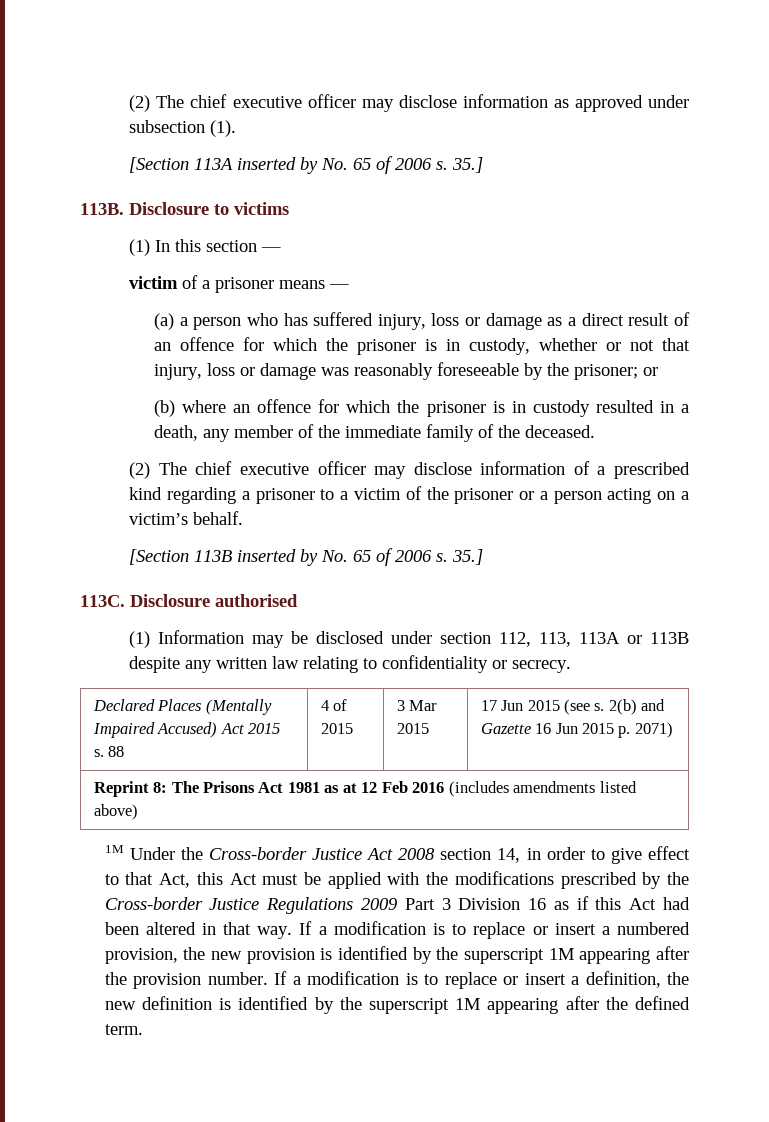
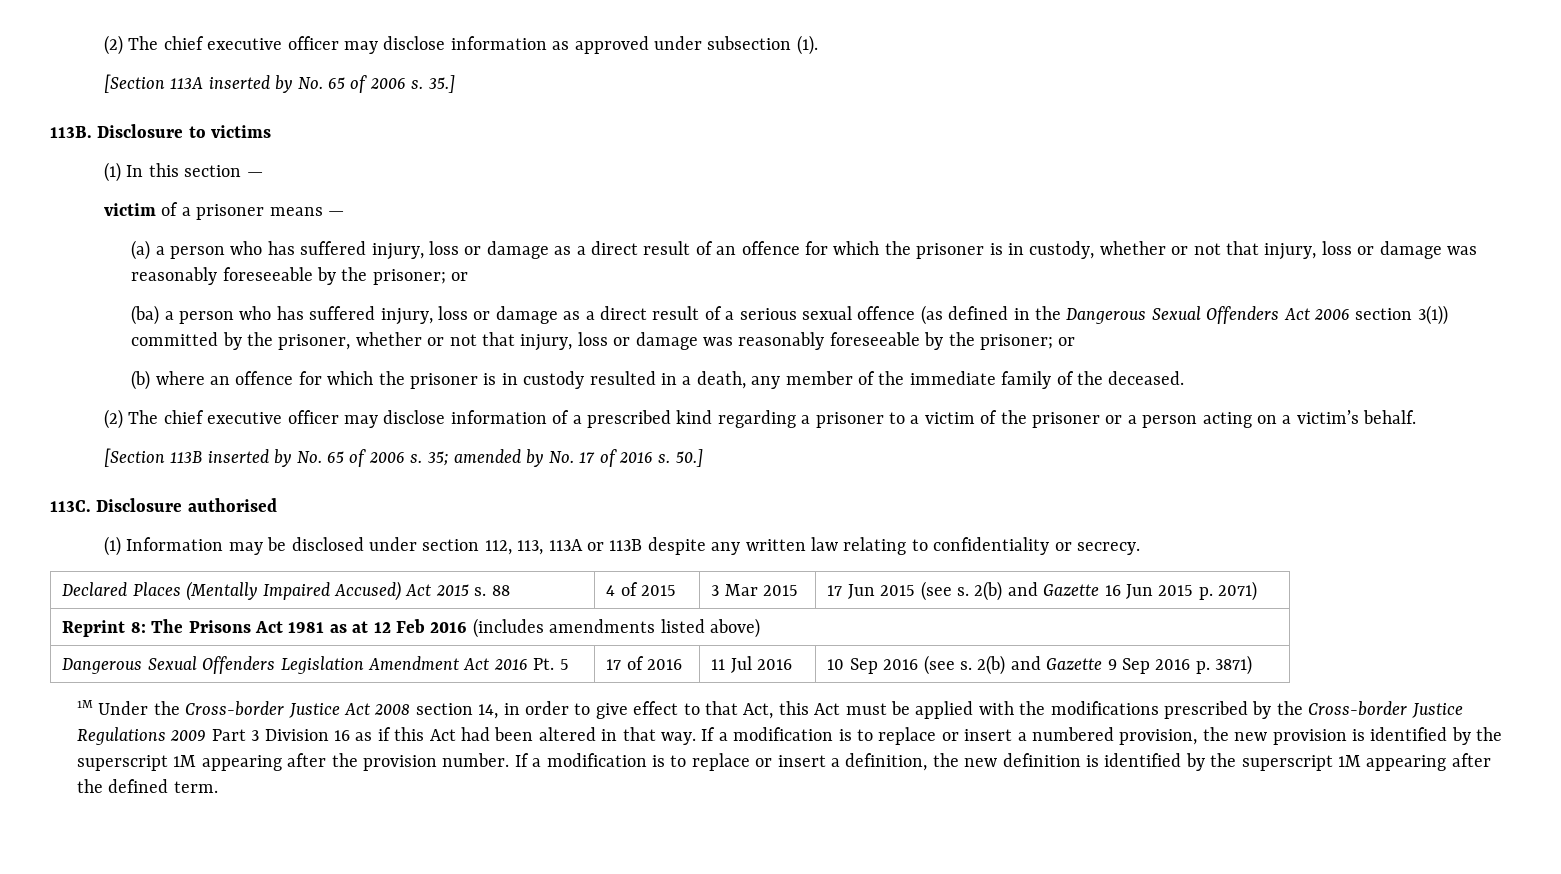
(658, 371) none -> [131,305,1448,325] [131,332,1076,351] // (ba) a person who has suffered injury, loss or damage as a direct result of a serious sexual offence (as defined in the Dangerous Sexual Offenders Act 2006 section 3(1)) committed by the prisoner, whether or not that injury, loss or damage was reasonably foreseeable by the prisoner; or
[452,549,484,565] 35.] -> [427,449,703,467] 35; amended by No. 17 of 2016 s. 50.]
(138, 812) none -> [62,656,569,674] [606,656,683,670] [711,656,793,673] [827,655,1253,675] // Dangerous Sexual Offenders Legislation Amendment Act 2016 Pt. 5 | 17 of 2016 | 11 Jul 2016 | 10 Sep 2016 (see s. 2(b) and Gazette 9 Sep 2016 p. 3871)

